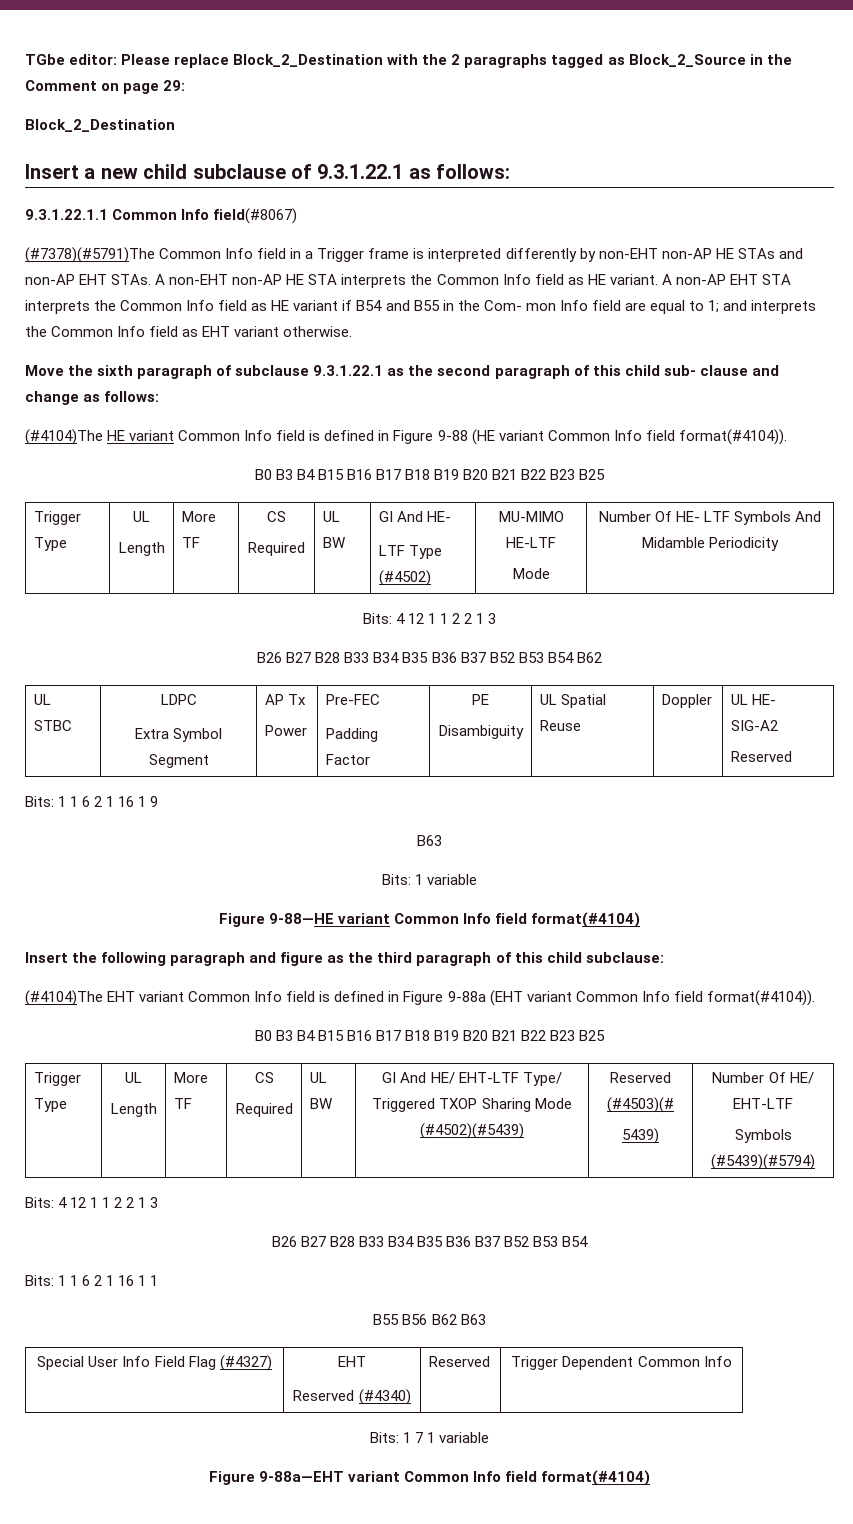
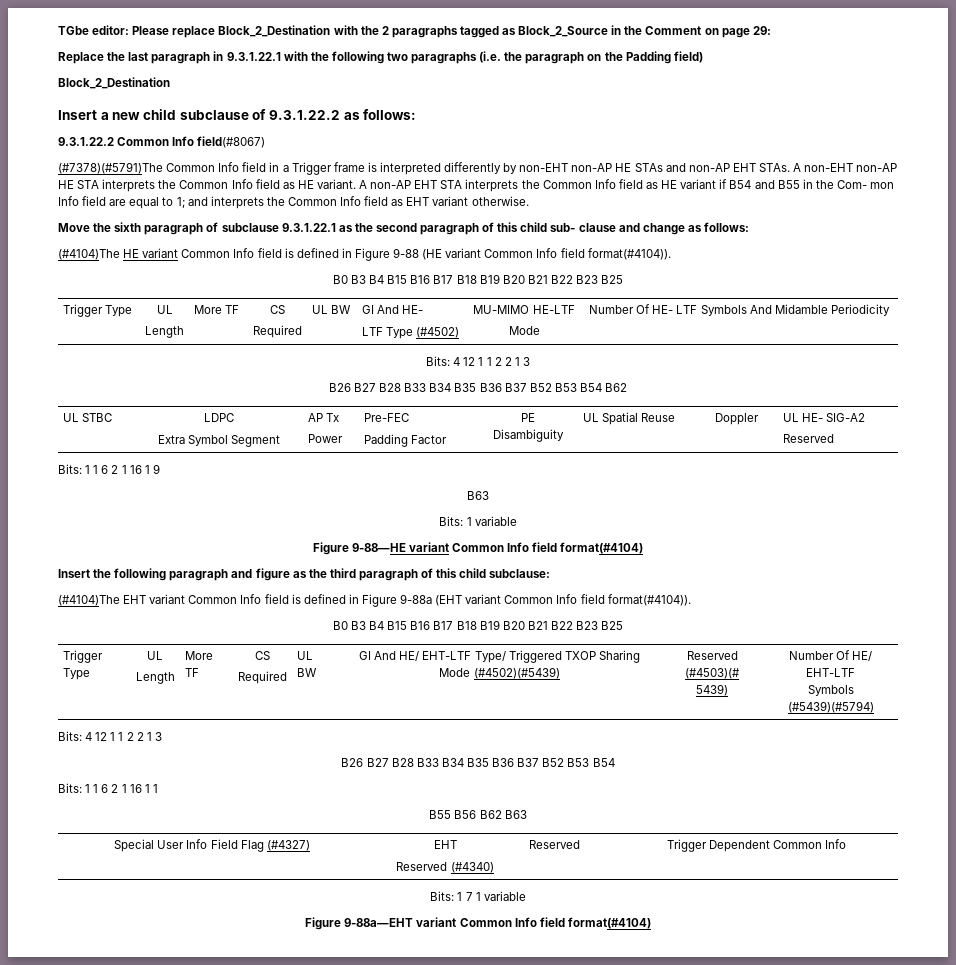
(186, 85) none -> [58,51,703,64] // Replace the last paragraph in 9.3.1.22.1 with the following two paragraphs (i.e. the paragraph on the Padding field)
[317,164,511,179] [25,209,108,220] 9.3.1.22.1 as follows: // 9.3.1.22.1.1 -> [268,109,417,120] [58,137,114,146] 9.3.1.22.2 as follows: // 9.3.1.22.2

